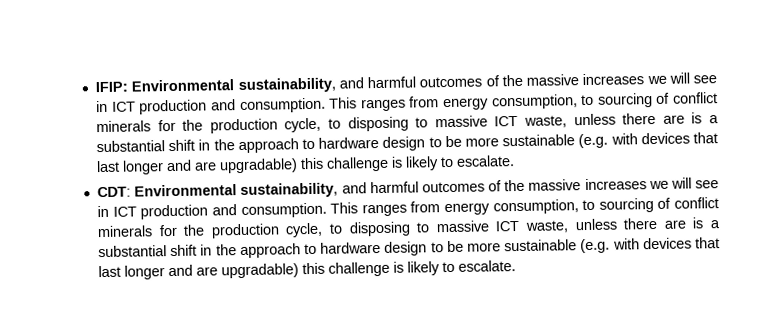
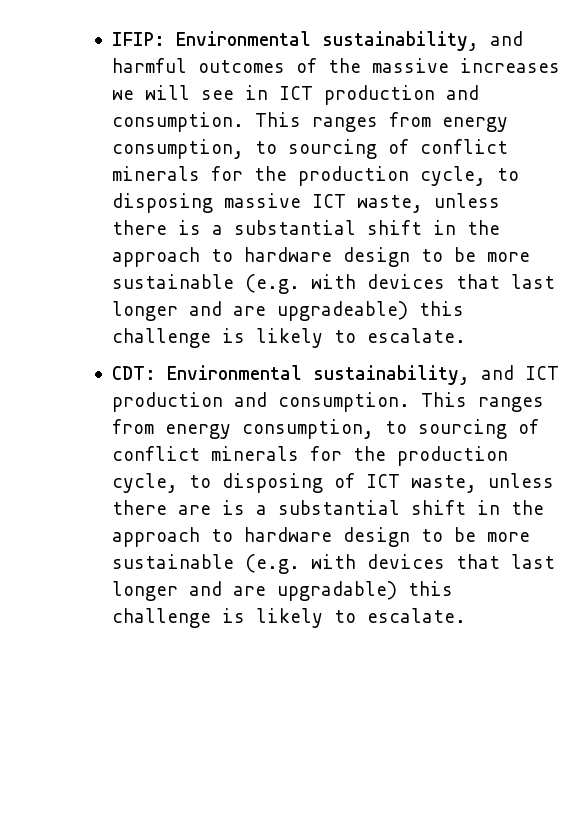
[415,115,488,128] to massive -> [224,193,501,213] [112,220,501,235] [112,247,531,267] [112,274,556,294] [112,301,465,321] [112,328,467,348] [112,365,560,385] [112,392,545,412] [112,419,540,439] [112,446,509,466] [112,473,356,493] massive ICT waste, unless there is a substantial shift in the approach to hardware design to be more sustainable (e.g. with devices that last longer and are upgradeable) this challenge is likely to escalate. // CDT: Environmental sustainability, and ICT production and consumption. This ranges from energy consumption, to sourcing of conflict minerals for the production cycle, to disposing of
[97,177,719,199] [97,197,719,220] [97,217,720,239] [98,237,721,259] [98,260,517,280] // CDT: Environmental sustainability, and harmful outcomes of the massive increases we will see in ICT production and consumption. This ranges from energy consumption, to sourcing of conflict minerals for the production cycle, to disposing to massive ICT waste, unless there are is a substantial shift in the approach to hardware design to be more sustainable (e.g. with devices that last longer and are upgradable) this challenge is likely to escalate. -> (467, 615) none

